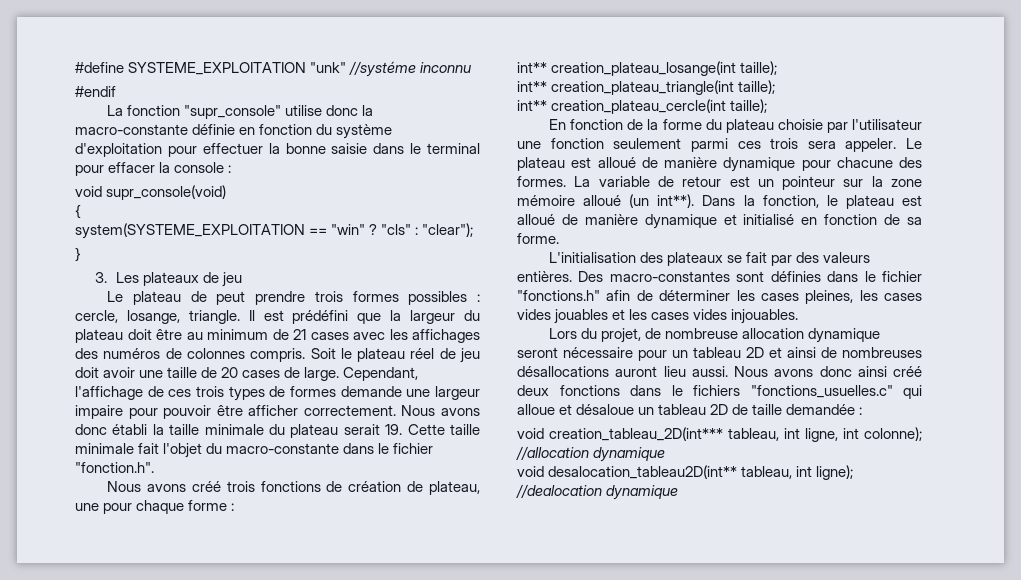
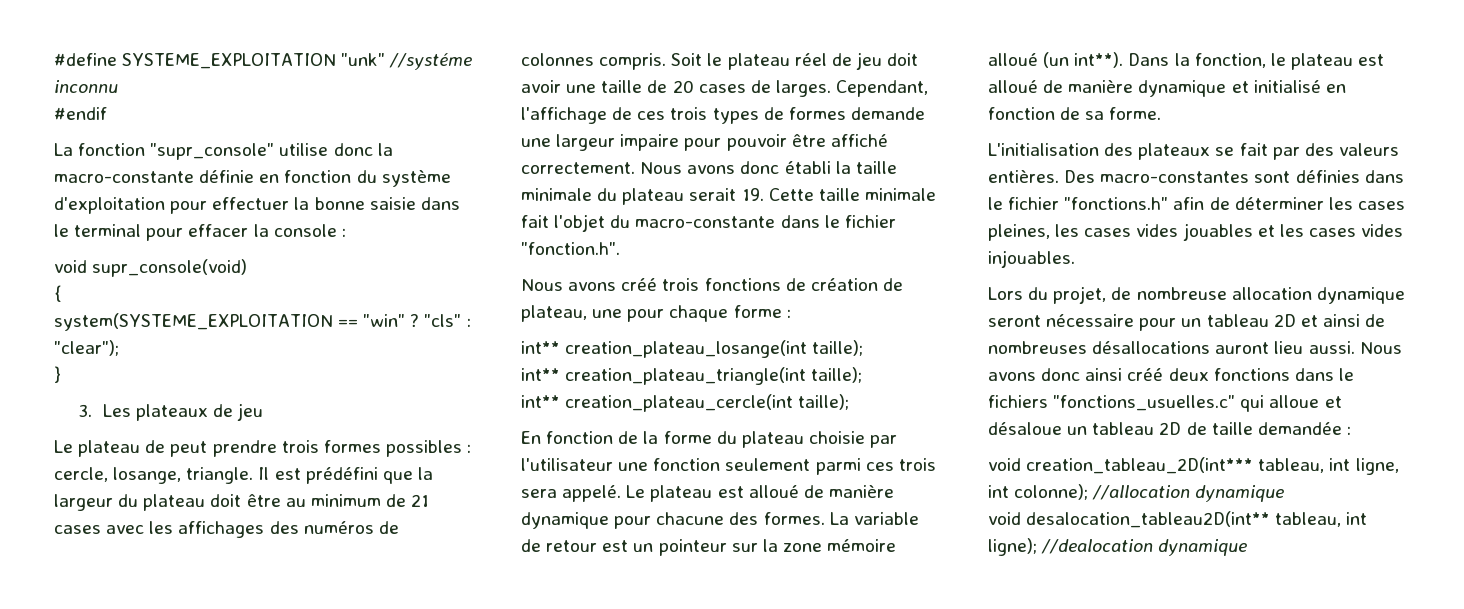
[304,367,340,381] large. -> [775,80,831,97] larges.
[248,405,299,416] afficher -> [830,134,888,147] affiché
[845,138,897,152] appeler. -> [562,485,622,502] appelé.

